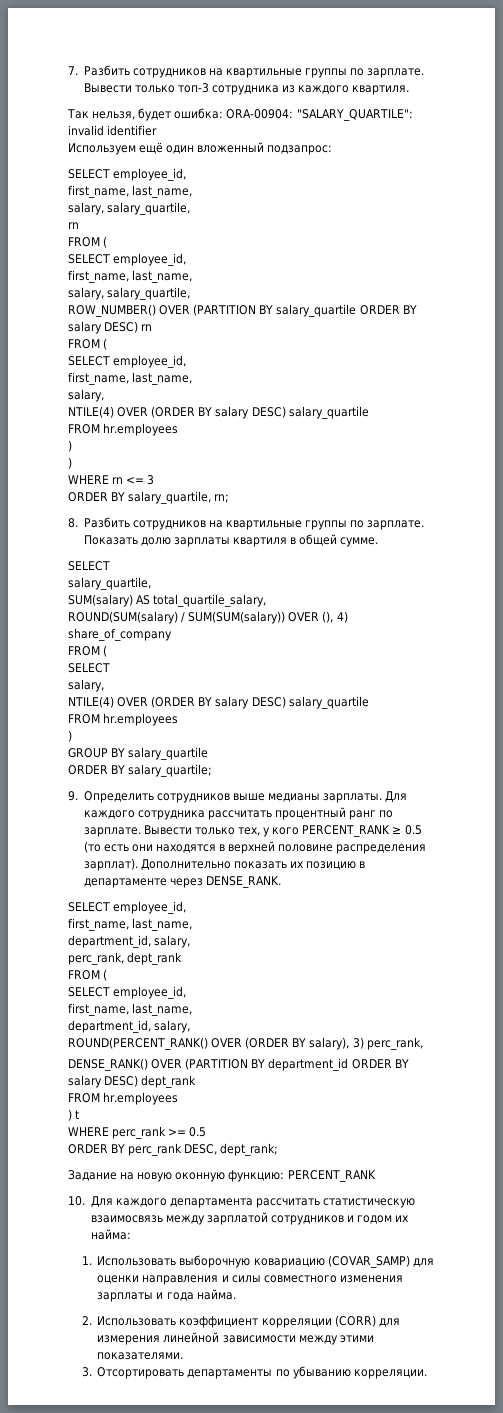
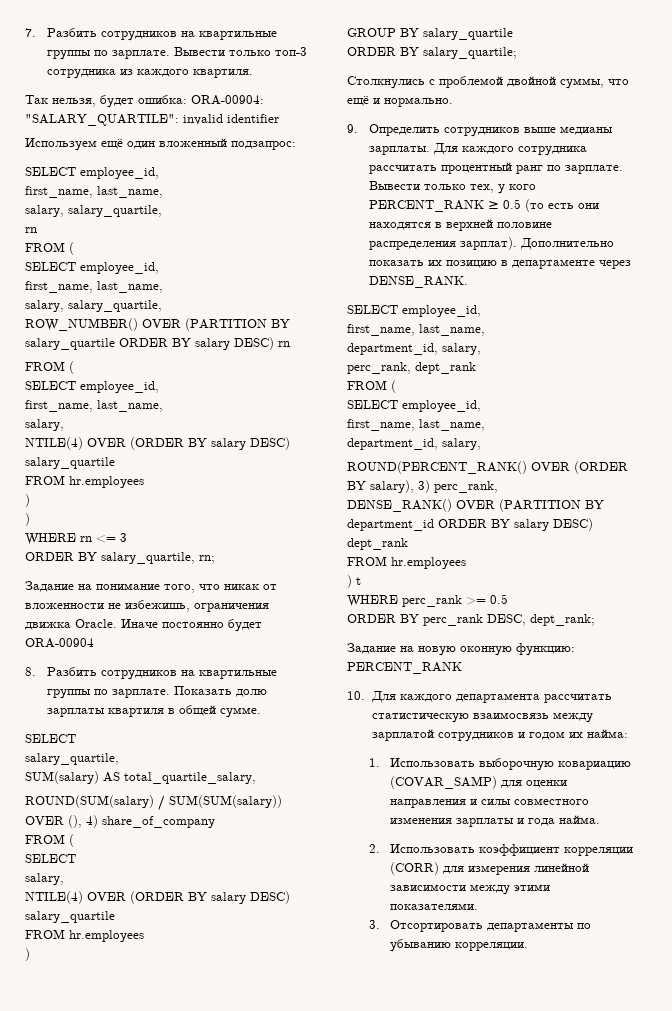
(230, 498) none -> [25,581,277,593] [25,600,269,612] [25,619,262,632] [25,638,94,648] // Задание на понимание того, что никак от вложенности не избежишь, ограничения движка Oracle. Иначе постоянно будет ORA-00904
(213, 770) none -> [347,76,629,89] [347,96,453,107] // Столкнулись с проблемой двойной суммы, что ещё и нормально.

